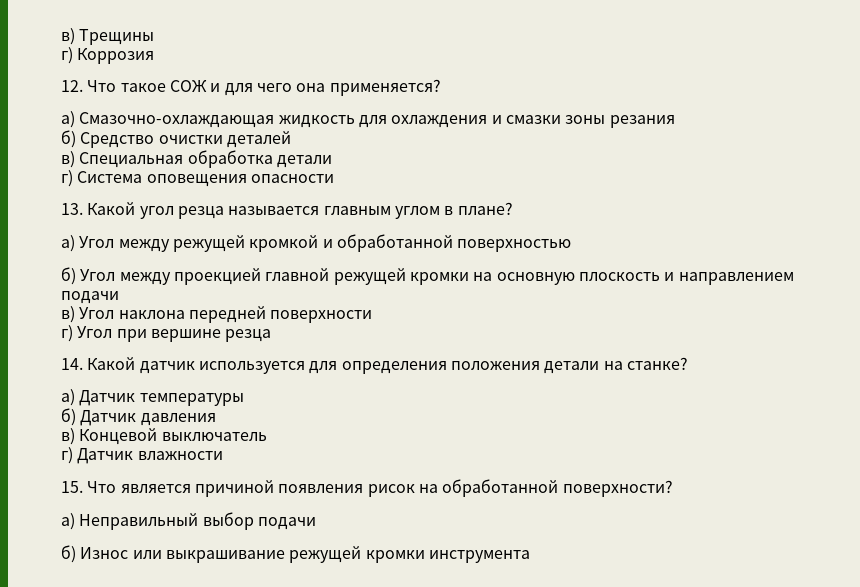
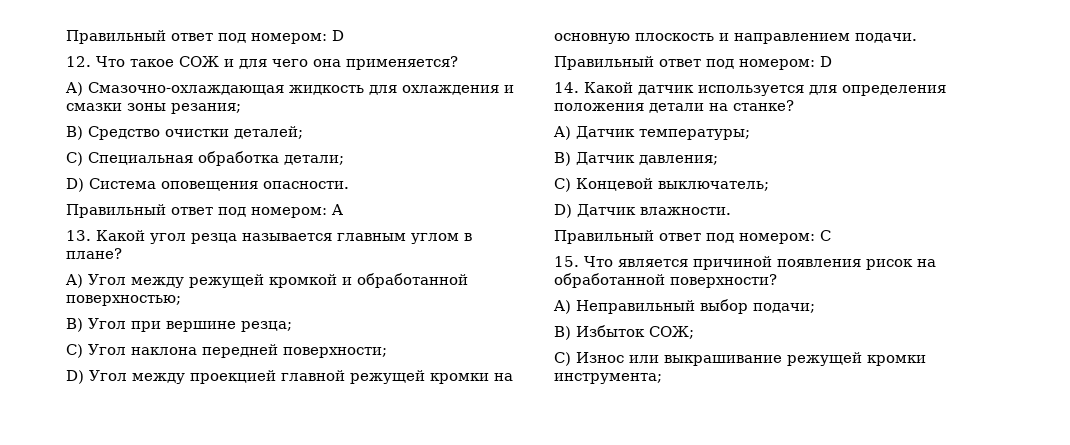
[61,28,155,45] [61,47,155,64] в) Трещины // г) Коррозия -> [66,30,344,44] Правильный ответ под номером: D
[61,111,75,128] а) -> [65,82,83,96] A)
[609,115,675,128] [61,130,291,148] [61,150,332,168] [61,170,334,187] резания // б) Средство очистки деталей // в) Специальная обработка детали // г) Система оповещения опасности -> [171,103,241,114] [66,126,303,140] [66,151,344,166] [66,178,349,192] [66,204,343,218] резания; // B) Средство очистки деталей; // C) Специальная обработка детали; // D) Система оповещения опасности. // Правильный ответ под номером: A
[61,235,75,252] а) -> [65,274,83,288] A)
[457,239,572,252] [61,267,76,285] поверхностью // б) -> [66,295,181,306] [66,318,292,332] [66,344,387,358] [66,370,84,384] поверхностью; // B) Угол при вершине резца; // C) Угол наклона передней поверхности; // D)
[61,291,119,304] [61,306,373,323] [61,325,272,342] подачи // в) Угол наклона передней поверхности // г) Угол при вершине резца -> [855,33,917,43] [554,56,832,70] подачи. // Правильный ответ под номером: D
[61,389,244,406] [61,408,216,426] [61,428,267,445] [61,447,223,464] а) Датчик температуры // б) Датчик давления // в) Концевой выключатель // г) Датчик влажности -> [553,126,750,140] [554,152,718,166] [554,178,769,192] [554,204,731,218] [554,230,831,244] A) Датчик температуры; // B) Датчик давления; // C) Концевой выключатель; // D) Датчик влажности. // Правильный ответ под номером: C
[61,513,75,530] а) -> [553,300,571,314] A)
[257,517,316,530] [61,545,76,563] подачи // б) -> [753,303,815,313] [554,325,694,340] [554,352,571,366] подачи; // B) Избыток СОЖ; // C)
[428,550,530,563] инструмента -> [554,373,662,384] инструмента;

